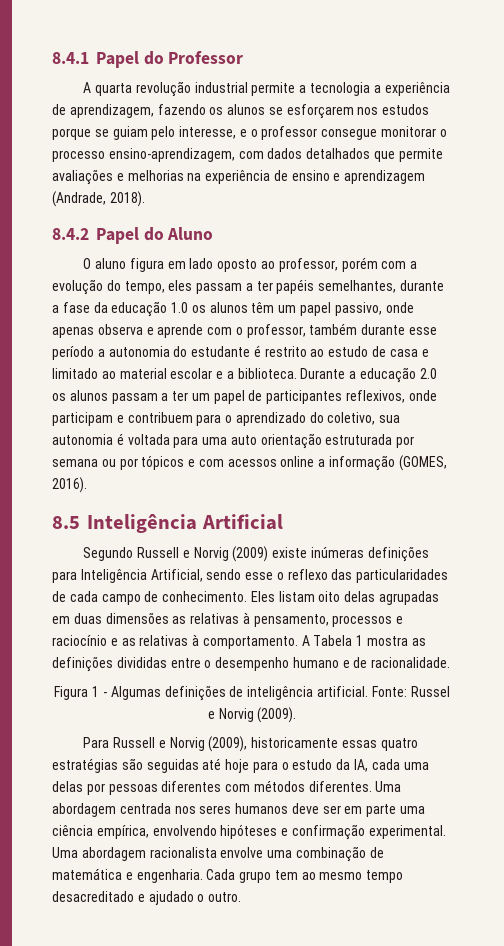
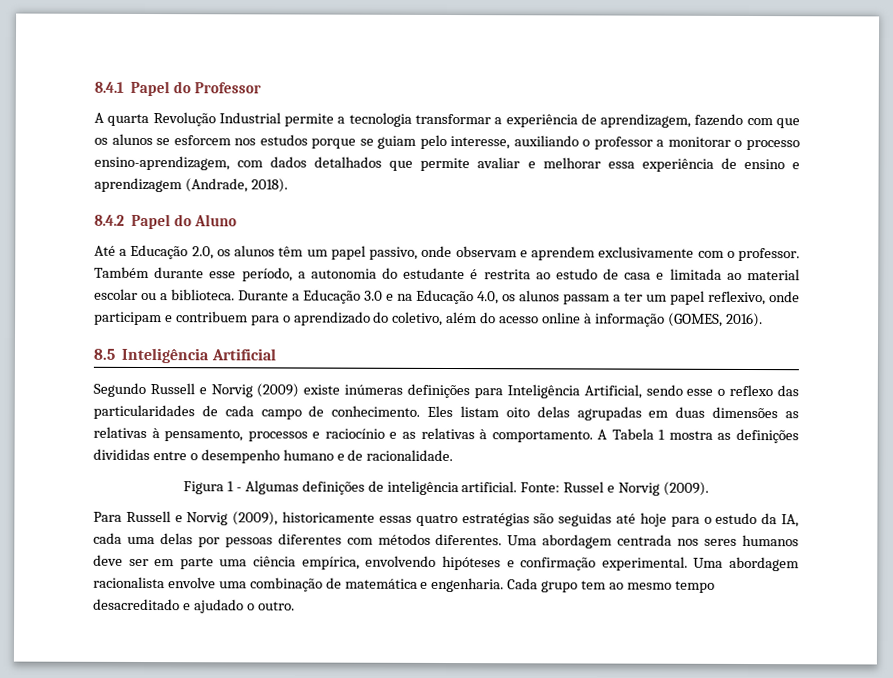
[135,81,248,97] revolução industrial -> [152,112,281,127] Revolução Industrial
(370, 89) none -> [414,113,491,125] transformar
(206, 109) none -> [746,117,801,129] com que
[286,104,354,119] esforçarem -> [173,135,231,146] esforcem
[239,129,247,137] e -> [513,135,579,147] auxiliando
[321,129,378,140] consegue -> [656,139,665,147] a
[52,169,202,185] avaliações e melhorias na -> [477,157,635,169] avaliar e melhorar essa
[83,257,418,272] [52,279,445,295] [52,301,189,317] O aluno figura em lado oposto ao professor, porém com a evolução do tempo, eles passam a ter papéis semelhantes, durante a fase da educação 1.0 -> [94,244,214,260] Até a Educação 2.0,
[52,323,358,338] apenas observa e aprende com o professor, também -> [455,246,800,262] [94,266,149,279] observam e aprendem exclusivamente com o professor. Também
[52,346,94,360] período -> [241,267,293,282] período,
[264,346,307,357] restrito -> [483,269,531,280] restrita
[52,368,98,379] limitado -> [669,268,722,280] limitada
[216,371,224,379] e -> [141,292,157,301] ou
[360,367,437,383] educação 2.0 -> [303,289,499,305] Educação 3.0 e na Educação 4.0,
[248,390,406,404] de participantes reflexivos, -> [708,290,766,306] reflexivo,
[379,415,401,423] [52,433,415,449] [52,455,326,470] sua autonomia é voltada para uma auto orientação estruturada por semana ou por tópicos e com acessos online a -> [446,311,592,324] além do acesso online à

